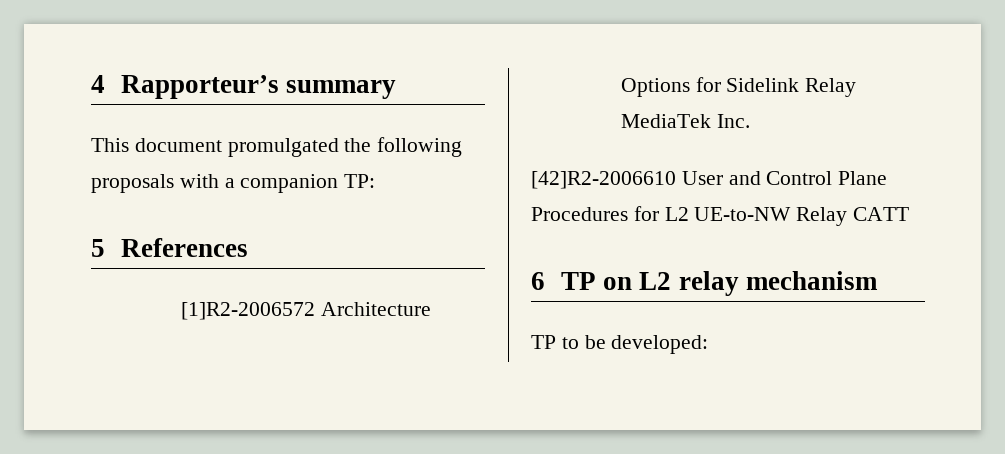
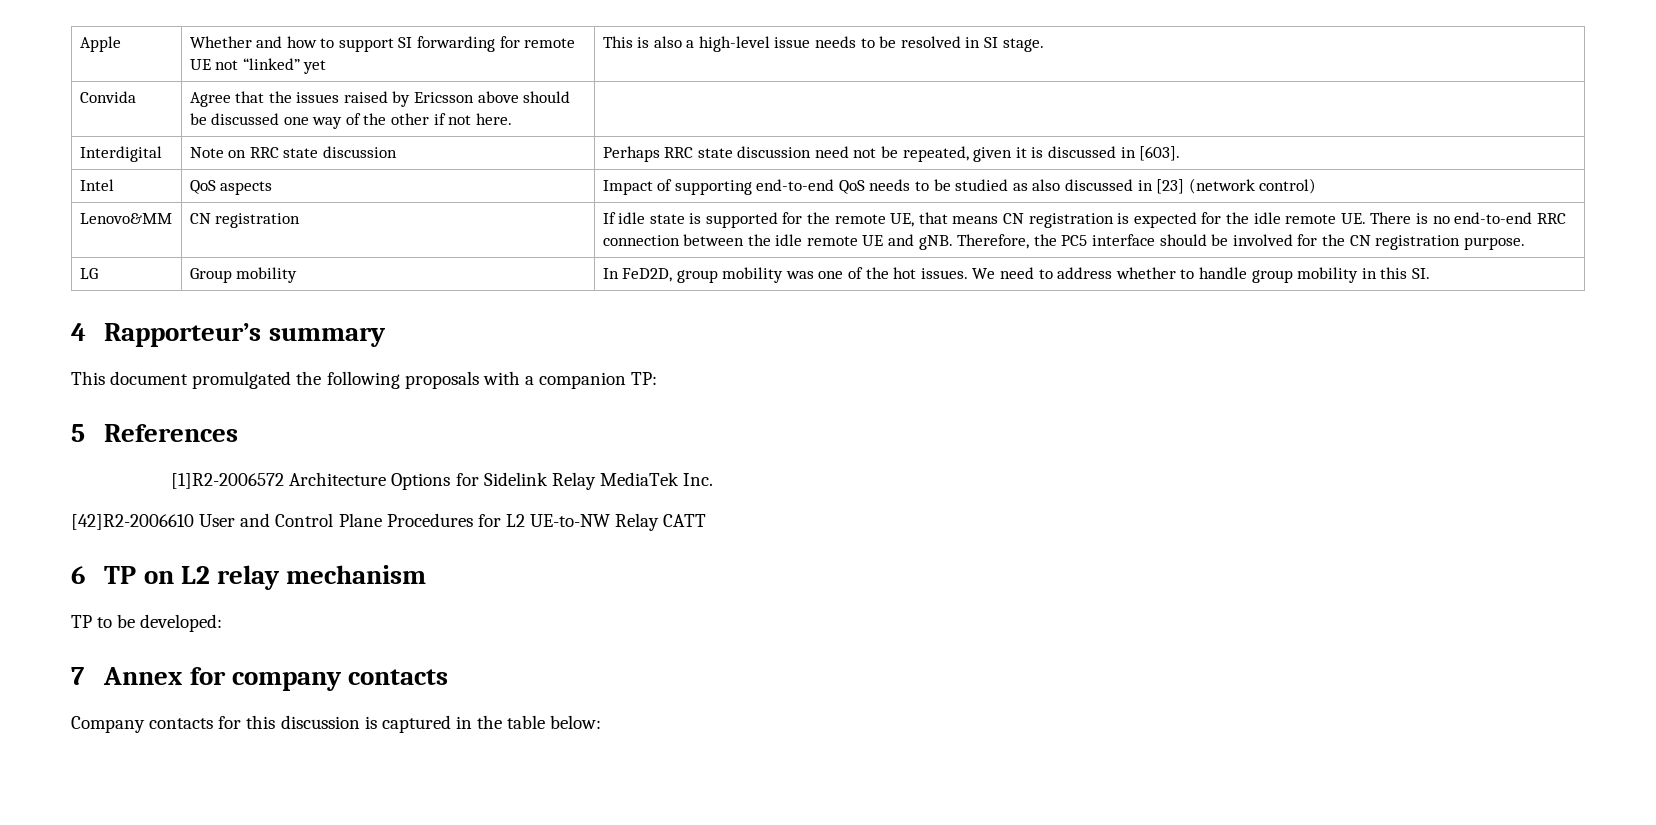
(91, 84) none -> [79,36,121,52] [189,36,576,52] [189,58,327,74] [602,36,1044,52] [79,91,136,103] [189,91,571,107] [189,113,512,129] [79,146,162,162] [189,146,397,158] [602,146,1181,162] [79,179,114,191] [189,180,273,195] [602,178,1317,195] [79,213,172,224] [189,213,301,228] [602,212,1566,228] [602,234,1525,250] [79,268,98,279] [189,267,298,283] [602,267,1430,283] Apple | Whether and how to support SI forwarding for remote UE not “linked” yet | This is also a high-level issue needs to be resolved in SI stage. // Convida | Agree that the issues raised by Ericsson above should be discussed one way of the other if not here. | // Interdigital | Note on RRC state discussion | Perhaps RRC state discussion need not be repeated, given it is discussed in [603]. // Intel | QoS aspects | Impact of supporting end-to-end QoS needs to be studied as also discussed in [23] (network control) // Lenovo&MM | CN registration | If idle state is supported for the remote UE, that means CN registration is expected for the idle remote UE. There is no end-to-end RRC connection between the idle remote UE and gNB. Therefore, the PC5 interface should be involved for the CN registration purpose. // LG | Group mobility | In FeD2D, group mobility was one of the hot issues. We need to address whether to handle group mobility in this SI. //
(709, 344) none -> [71,667,448,691] [71,715,602,733] // 7 Annex for company contacts // Company contacts for this discussion is captured in the table below:

